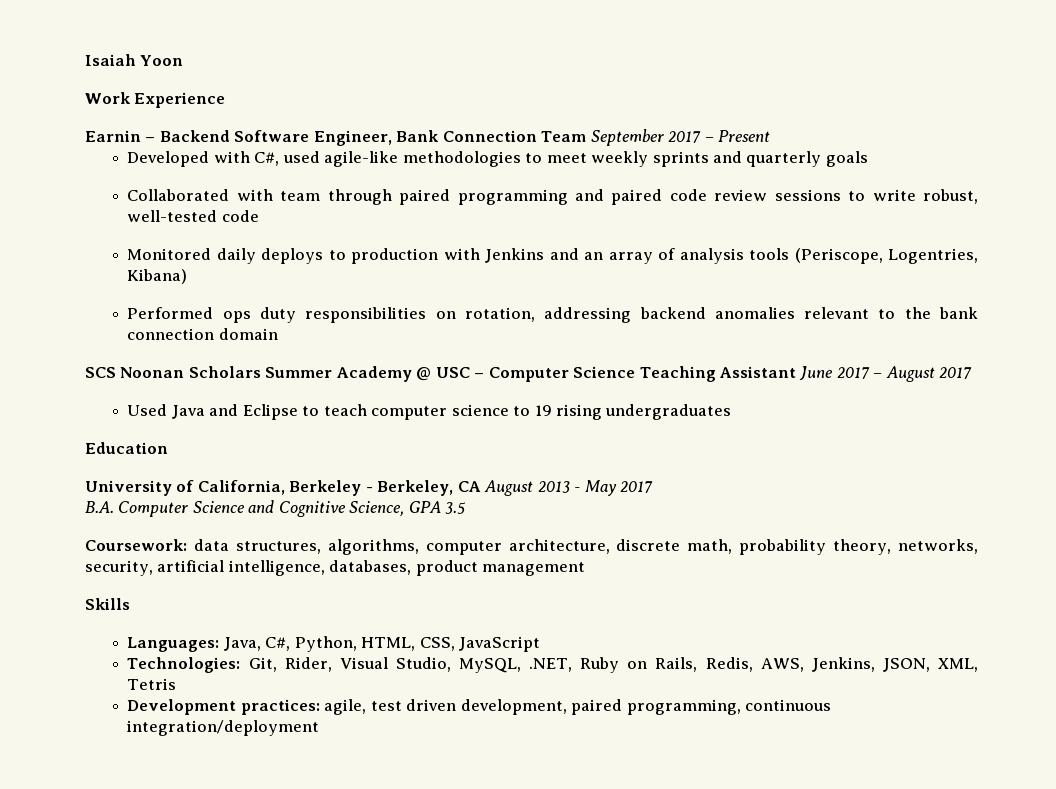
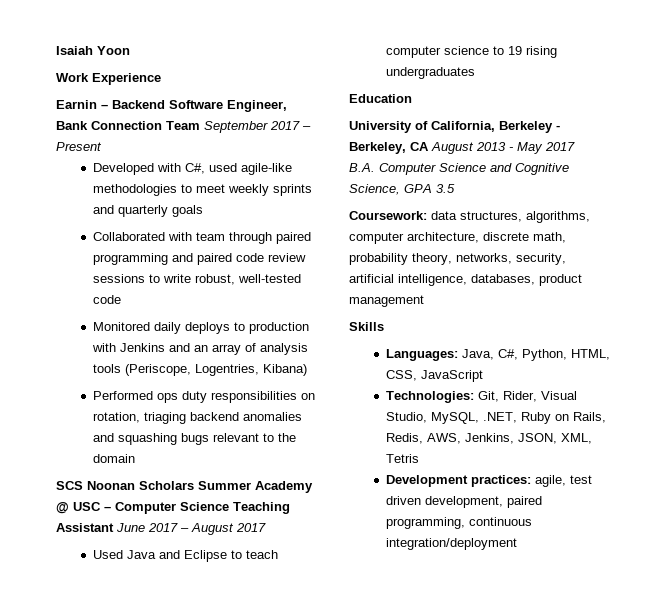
[544,307,632,323] addressing -> [143,412,186,424] triaging
(795, 313) none -> [92,433,209,445] and squashing bugs
[938,307,978,319] [127,328,215,340] bank connection -> (296, 437) none

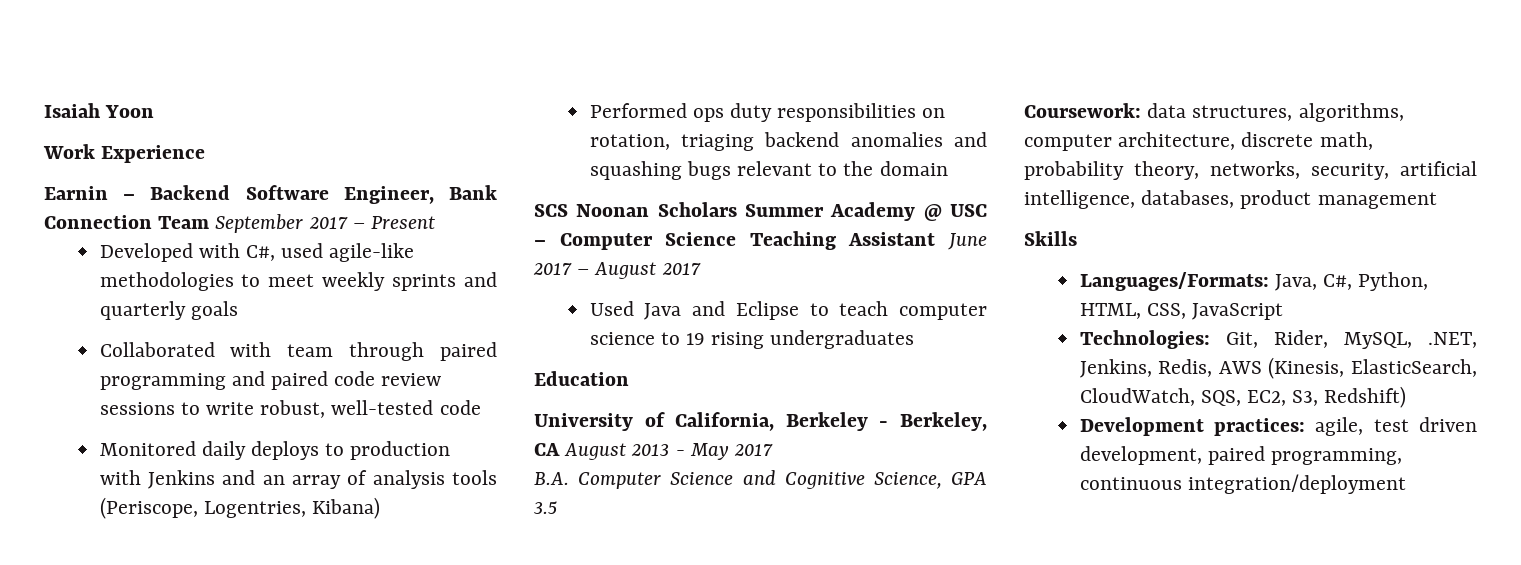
[385,349,458,361] Languages: -> [1079,272,1269,291] Languages/Formats:
[540,391,577,400] [385,412,606,424] [385,433,592,444] [385,454,419,463] Visual Studio, MySQL, .NET, Ruby on Rails, Redis, AWS, Jenkins, JSON, XML, Tetris -> [1343,332,1477,349] [1079,357,1477,379] [1079,386,1407,408] MySQL, .NET, Jenkins, Redis, AWS (Kinesis, ElasticSearch, CloudWatch, SQS, EC2, S3, Redshift)

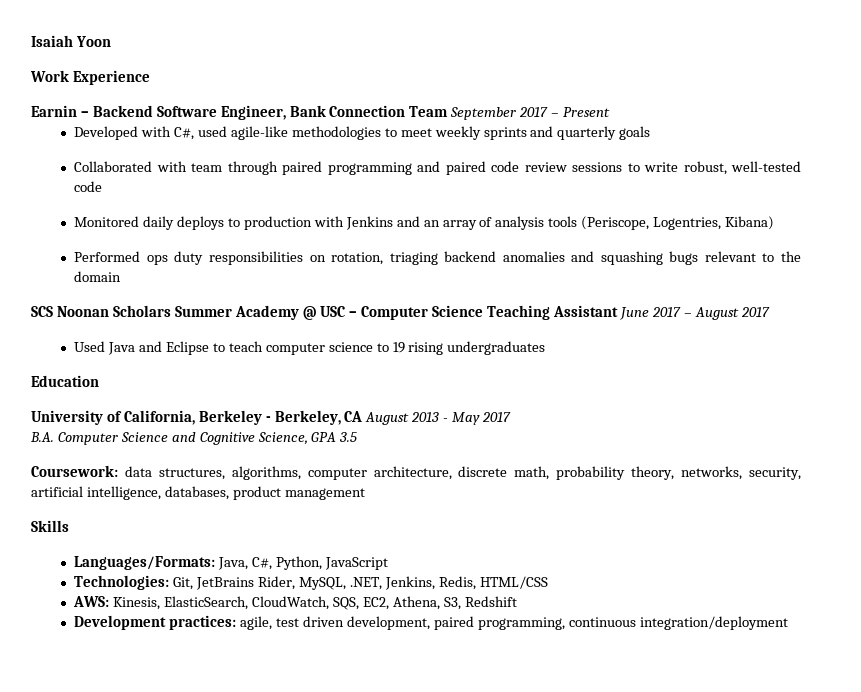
[1079,303,1186,319] HTML, CSS, -> (323, 563) none
(1258, 340) none -> [196,577,255,590] JetBrains
[1218,357,1345,379] AWS (Kinesis, -> [479,576,548,589] [73,596,161,610] HTML/CSS // AWS: Kinesis,
[1292,386,1407,408] S3, Redshift) -> [392,596,517,610] Athena, S3, Redshift

